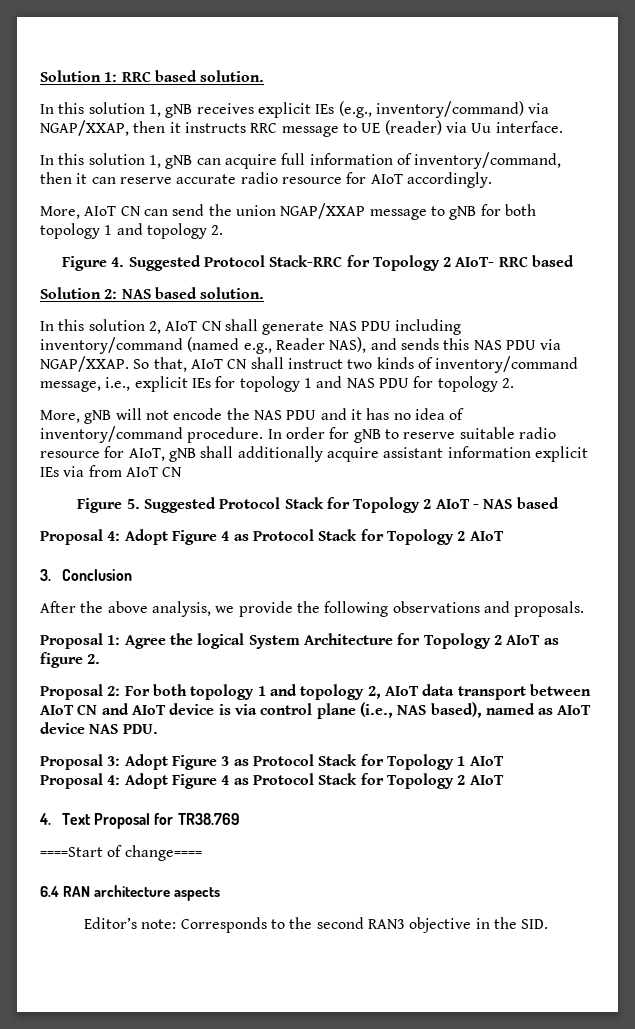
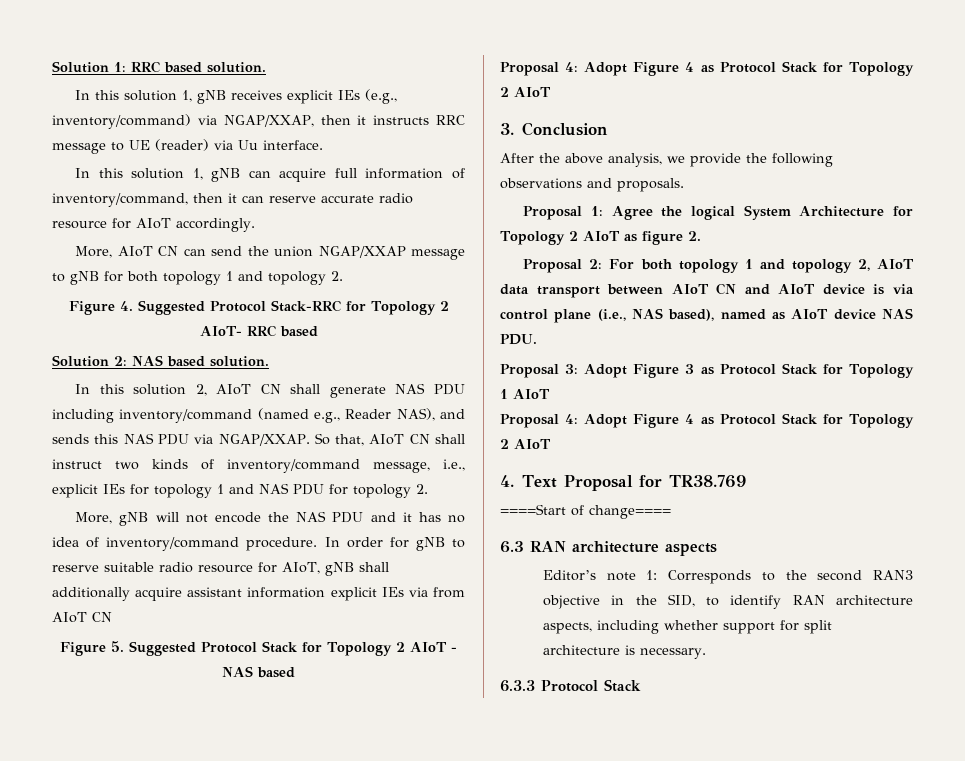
[40,886,59,897] 6.4 -> [500,541,524,553] 6.3
[141,919,177,929] note: -> [606,570,658,581] note 1:
[521,919,549,929] SID. -> [667,594,913,609] [543,620,833,634] [543,645,707,659] [500,679,641,692] SID, to identify RAN architecture aspects, including whether support for split architecture is necessary. // 6.3.3 Protocol Stack

